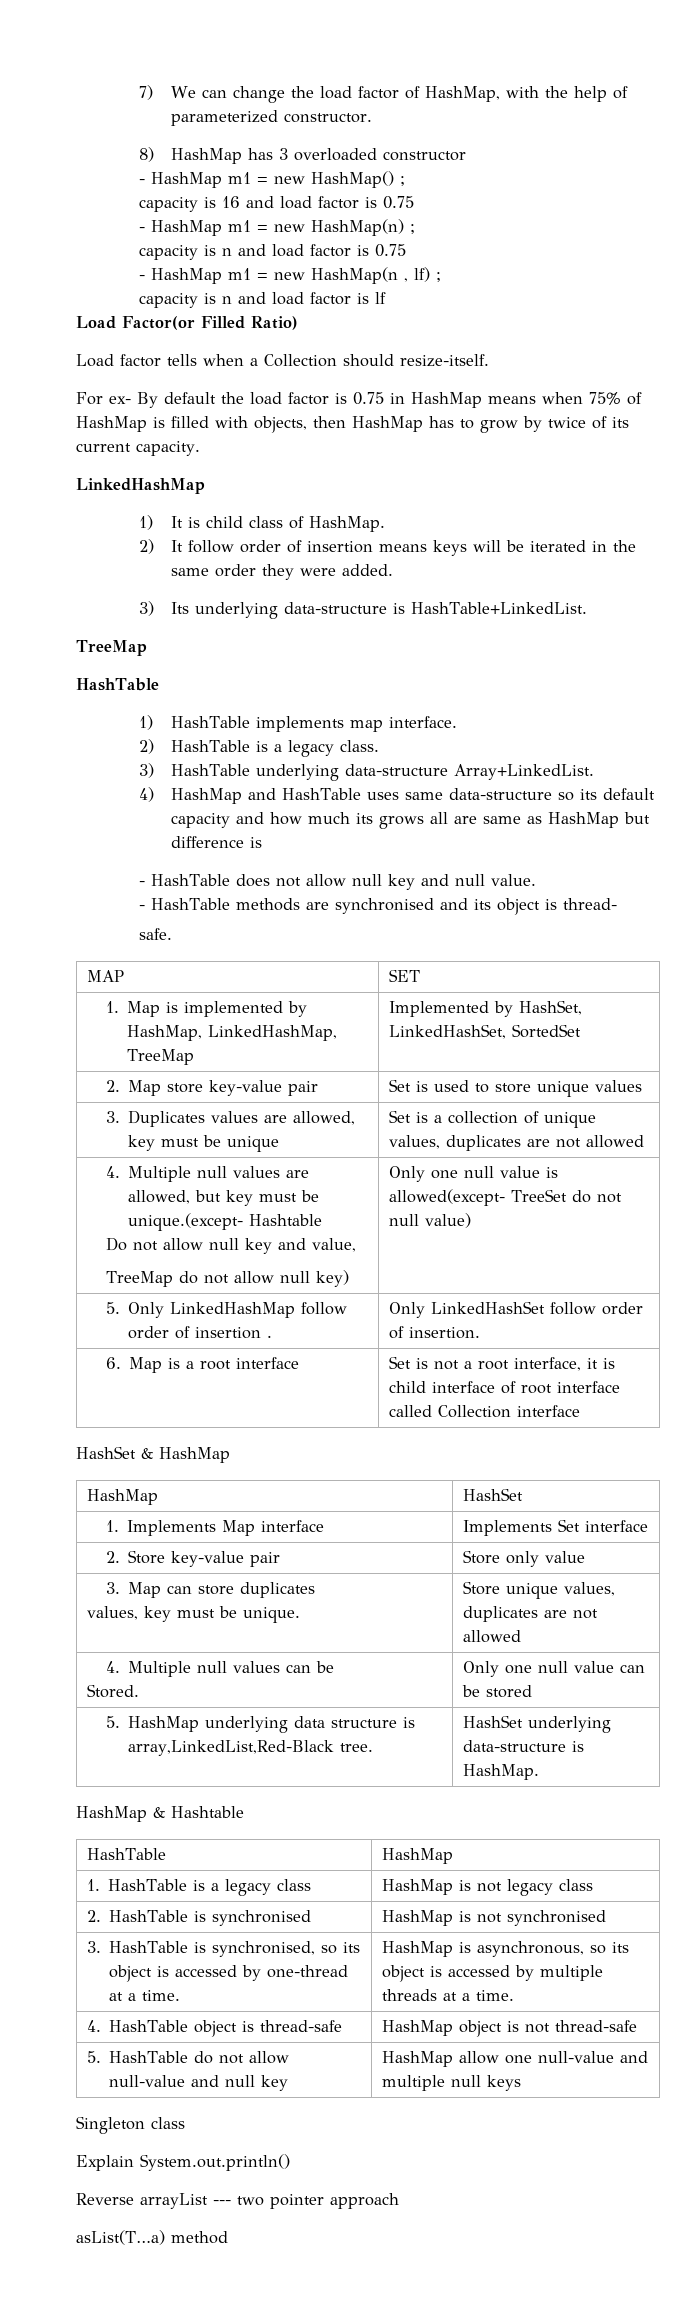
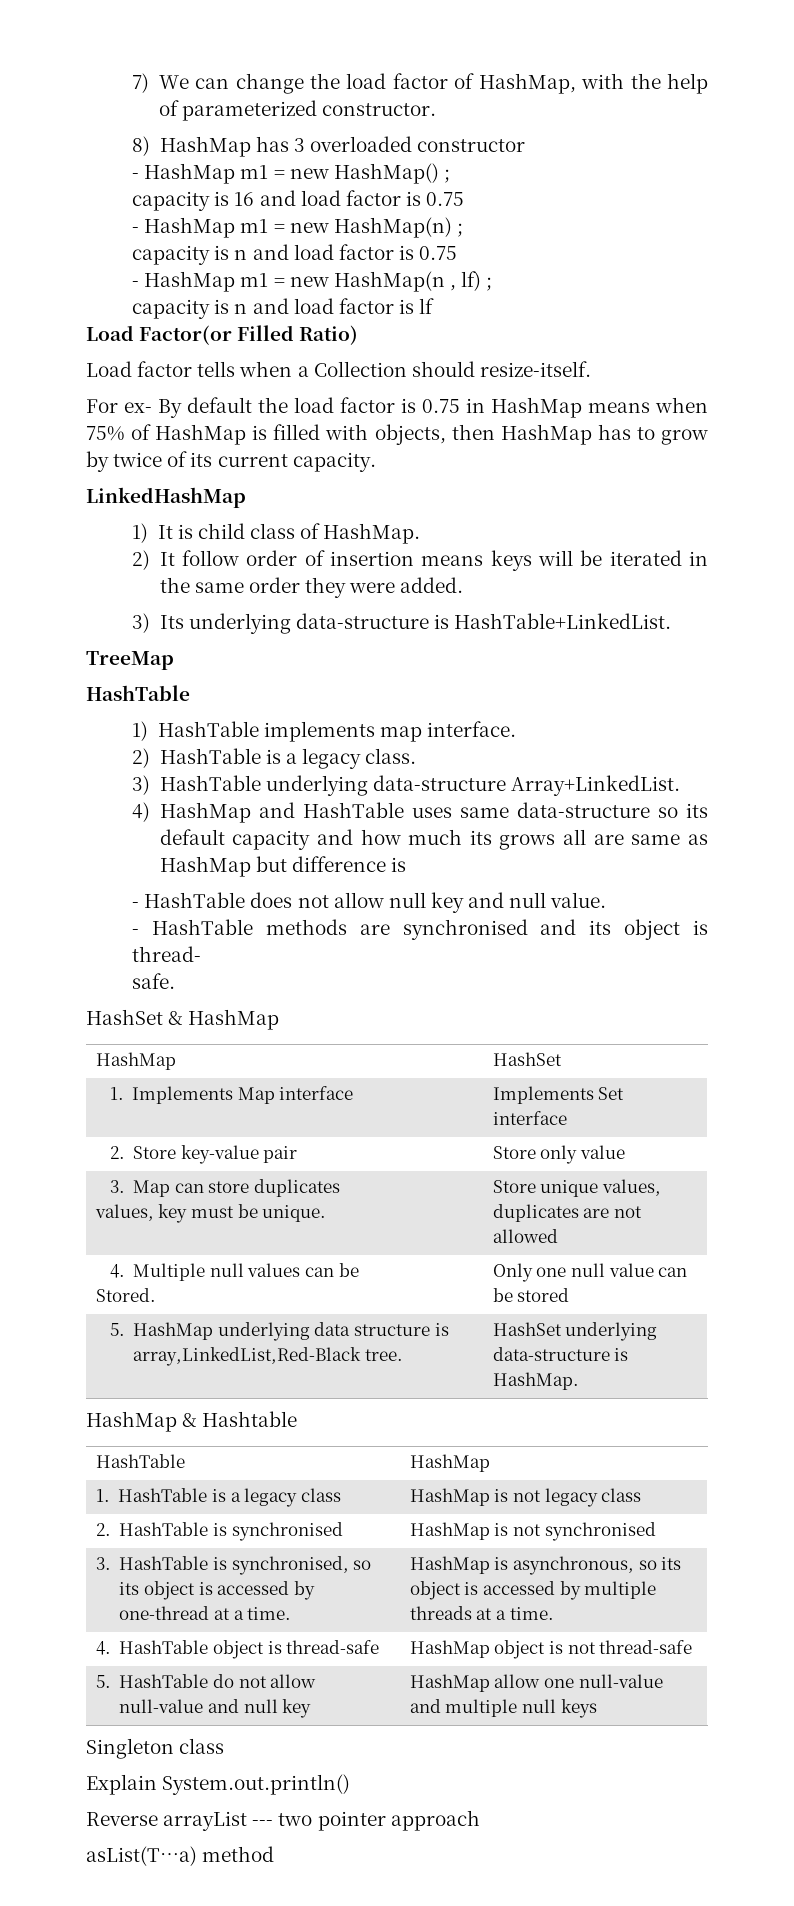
[86,970,124,982] [388,969,420,982] [105,1001,308,1017] [127,1025,338,1041] [127,1049,195,1065] [388,1000,582,1017] [388,1024,581,1039] [105,1080,319,1096] [388,1079,642,1097] [105,1110,356,1127] [128,1135,280,1152] [388,1110,596,1128] [388,1135,644,1151] [105,1166,310,1182] [128,1190,320,1206] [128,1213,323,1231] [105,1237,356,1254] [105,1270,349,1287] [388,1166,558,1182] [388,1189,622,1206] [388,1213,471,1228] [105,1302,348,1318] [128,1326,273,1339] [388,1301,643,1318] [388,1326,480,1339] [105,1357,300,1373] [388,1356,615,1371] [388,1381,620,1394] [388,1405,580,1418] // MAP | SET // 1. Map is implemented by HashMap, LinkedHashMap, TreeMap | Implemented by HashSet, LinkedHashSet, SortedSet // 2. Map store key-value pair | Set is used to store unique values // 3. Duplicates values are allowed, key must be unique | Set is a collection of unique values, duplicates are not allowed // 4. Multiple null values are allowed, but key must be unique.(except- Hashtable // Do not allow null key and value, // TreeMap do not allow null key) | Only one null value is allowed(except- TreeSet do not null value) // 5. Only LinkedHashMap follow order of insertion . | Only LinkedHashSet follow order of insertion. // 6. Map is a root interface | Set is not a root interface, it is child interface of root interface called Collection interface -> (176, 981) none

